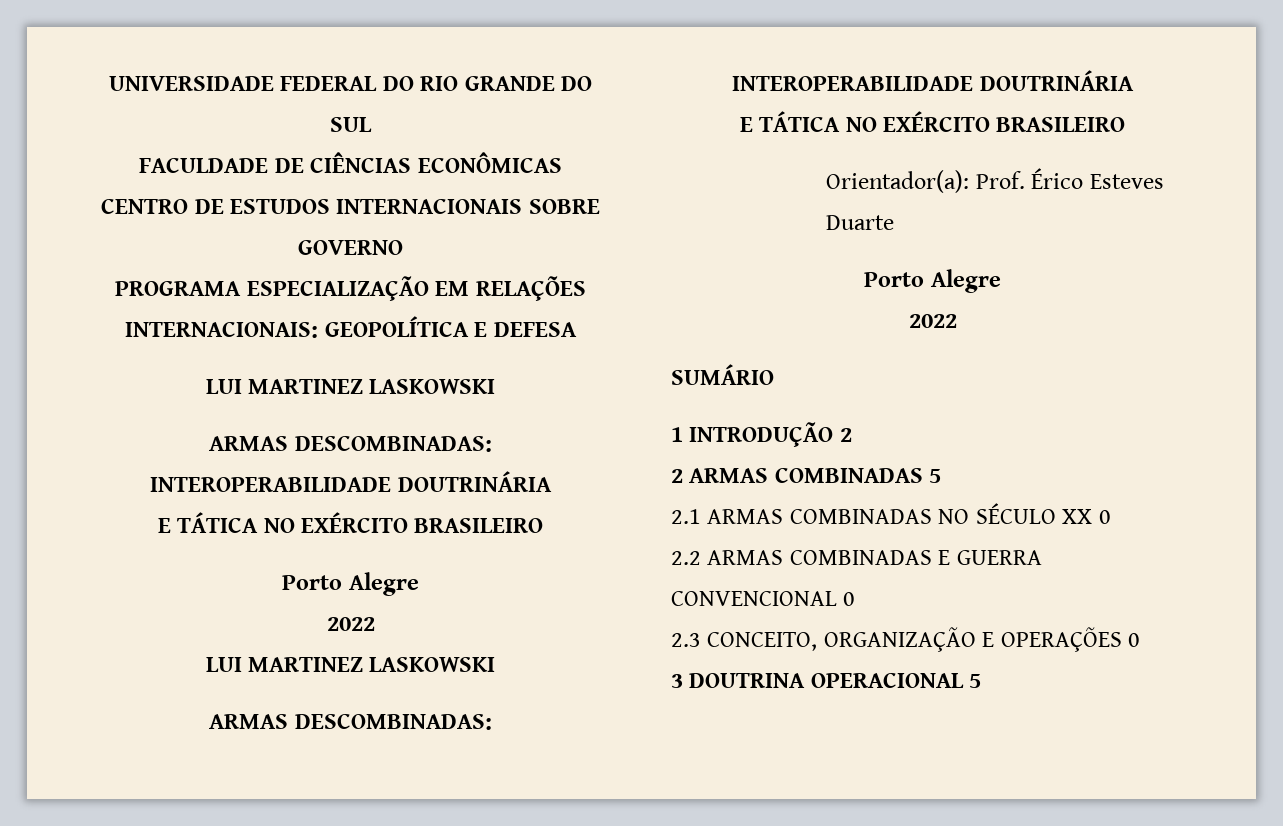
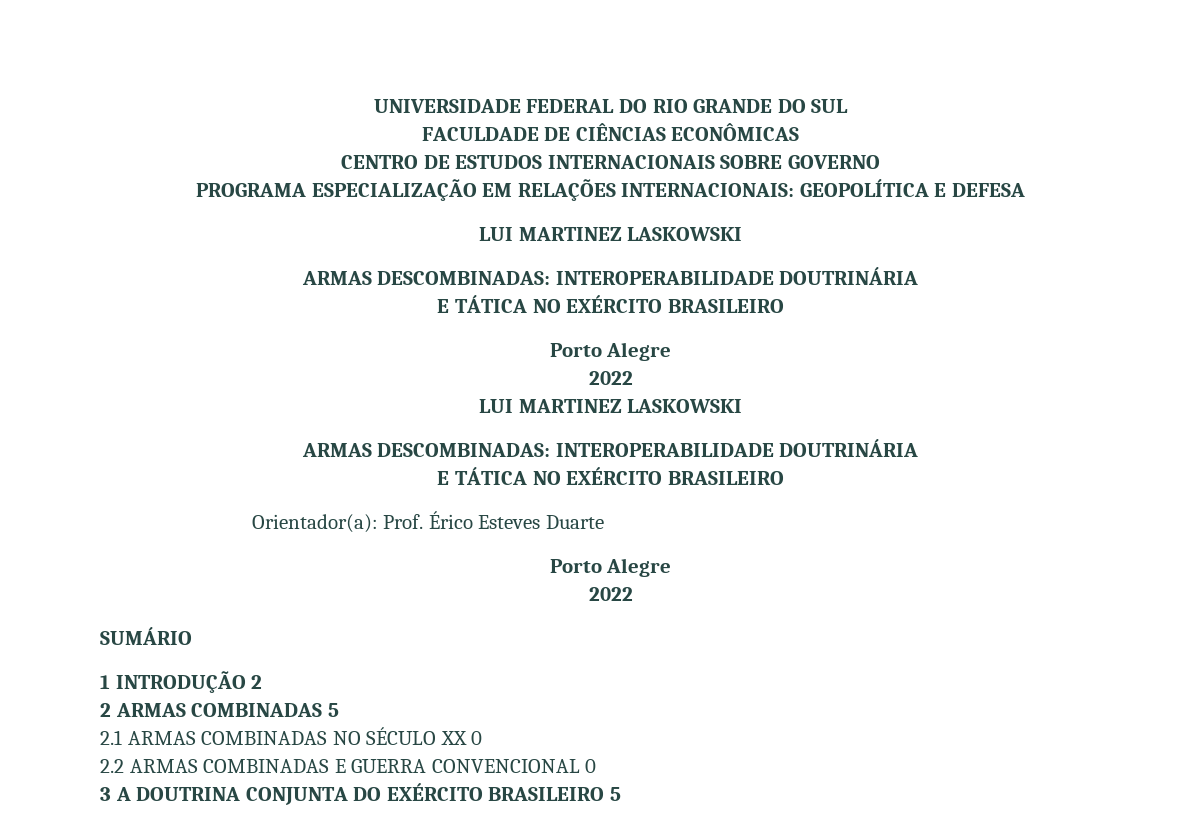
[671,627,1141,652] [671,673,964,688] 2.3 CONCEITO, ORGANIZAÇÃO E OPERAÇÕES 0 // 3 DOUTRINA OPERACIONAL -> [100,783,605,805] 3 A DOUTRINA CONJUNTA DO EXÉRCITO BRASILEIRO

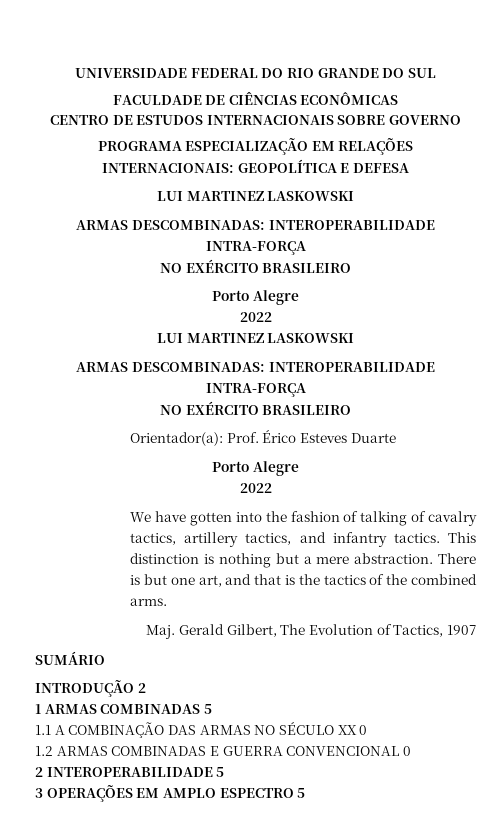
[779,267,919,285] [437,295,527,313] DOUTRINÁRIA // E TÁTICA -> [205,241,306,255] INTRA-FORÇA //
[779,439,919,457] [437,467,527,485] DOUTRINÁRIA // E TÁTICA -> [205,383,306,397] INTRA-FORÇA //
(633, 594) none -> [130,511,477,526] [130,532,476,547] [130,553,477,568] [130,574,478,587] [130,598,168,606] [146,624,476,639] // We have gotten into the fashion of talking of cavalry tactics, artillery tactics, and infantry tactics. This distinction is nothing but a mere abstraction. There is but one art, and that is the tactics of the combined arms. // Maj. Gerald Gilbert, The Evolution of Tactics, 1907
[100,675,110,689] 1 -> (105, 658) none
[100,703,111,717] 2 -> [35,704,41,714] 1
[100,730,328,745] 2.1 ARMAS COMBINADAS -> [35,722,251,738] 1.1 A COMBINAÇÃO DAS ARMAS
[100,759,124,773] 2.2 -> [35,746,53,756] 1.2
[100,783,605,805] 3 A DOUTRINA CONJUNTA DO EXÉRCITO BRASILEIRO -> [35,767,225,777] [35,785,294,802] 2 INTEROPERABILIDADE 5 // 3 OPERAÇÕES EM AMPLO ESPECTRO

